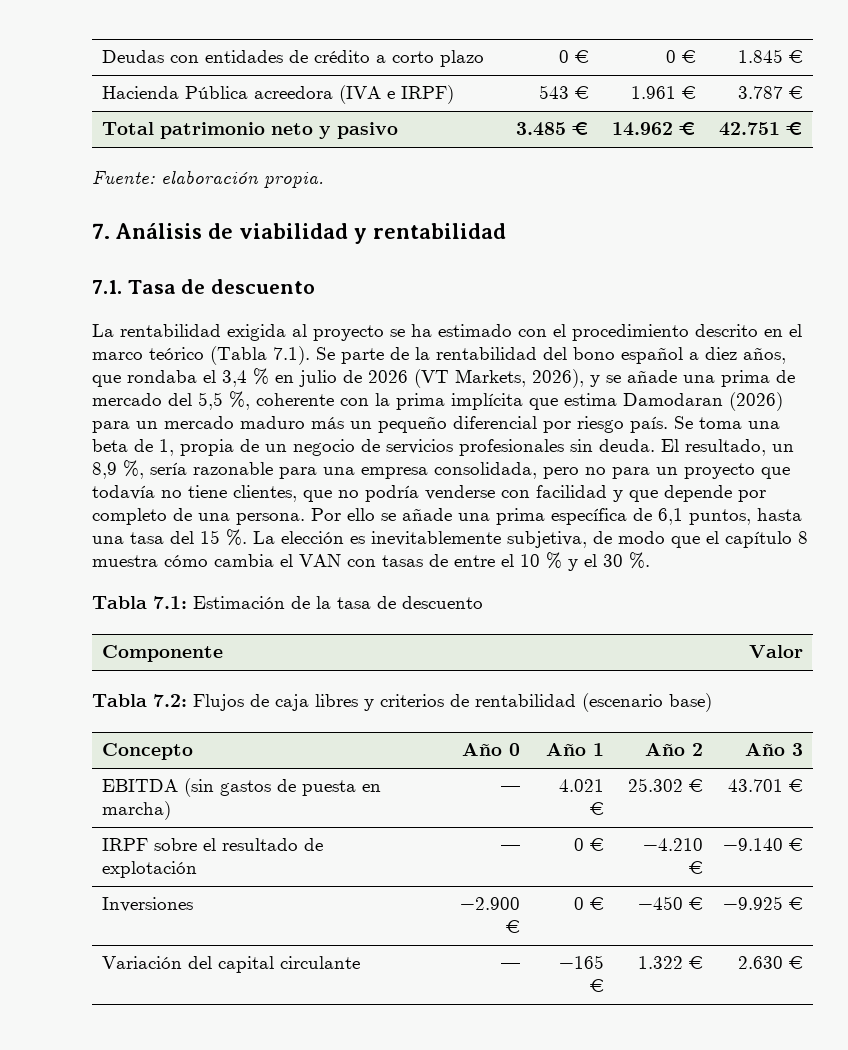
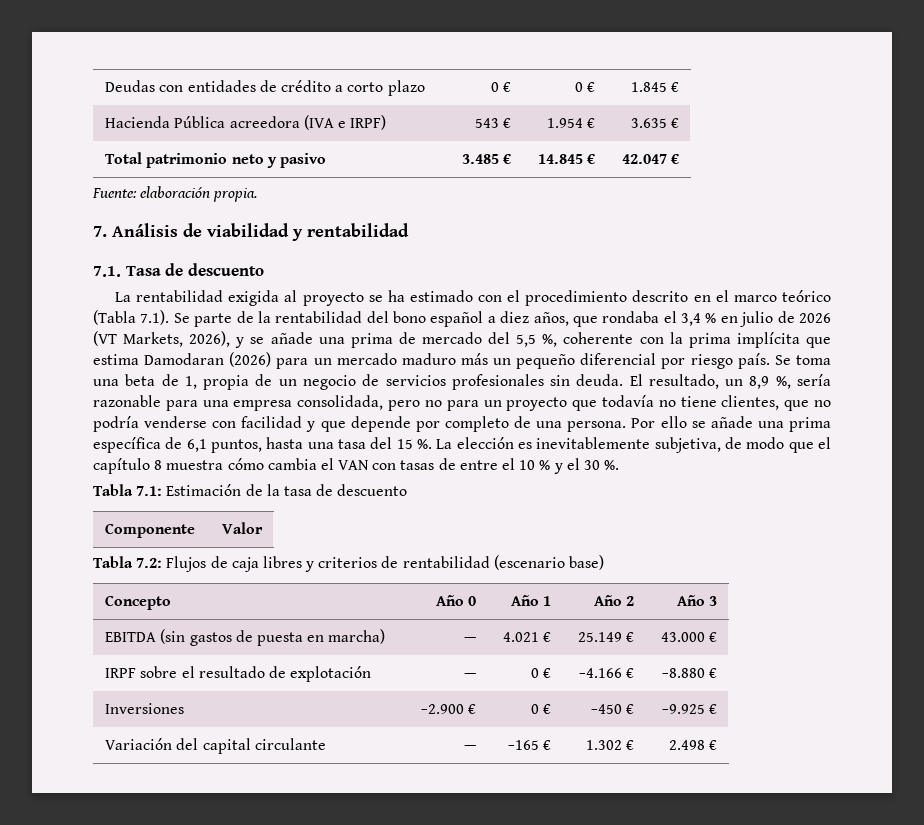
[630,86,696,99] [737,86,783,99] 1.961 € | 3.787 -> [546,118,595,128] [630,118,667,128] 1.954 € | 3.635
[611,122,696,136] [718,122,780,136] 14.962 € | 42.751 -> [537,154,595,164] [621,154,667,164] 14.845 € | 42.047
[627,778,703,792] [727,779,783,792] 25.302 € | 43.701 -> [577,632,634,642] [660,632,705,642] 25.149 € | 43.000
[642,838,703,851] [688,861,703,874] [722,838,783,851] −4.210 € | −9.140 -> [578,668,634,678] [661,668,705,678] −4.166 € | −8.880
[637,956,703,969] [737,956,783,969] 1.322 € | 2.630 -> [585,740,634,750] [668,740,705,750] 1.302 € | 2.498

